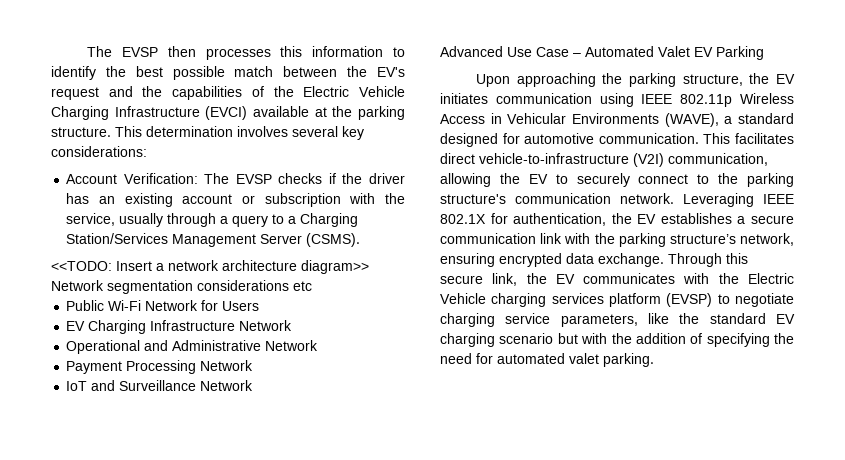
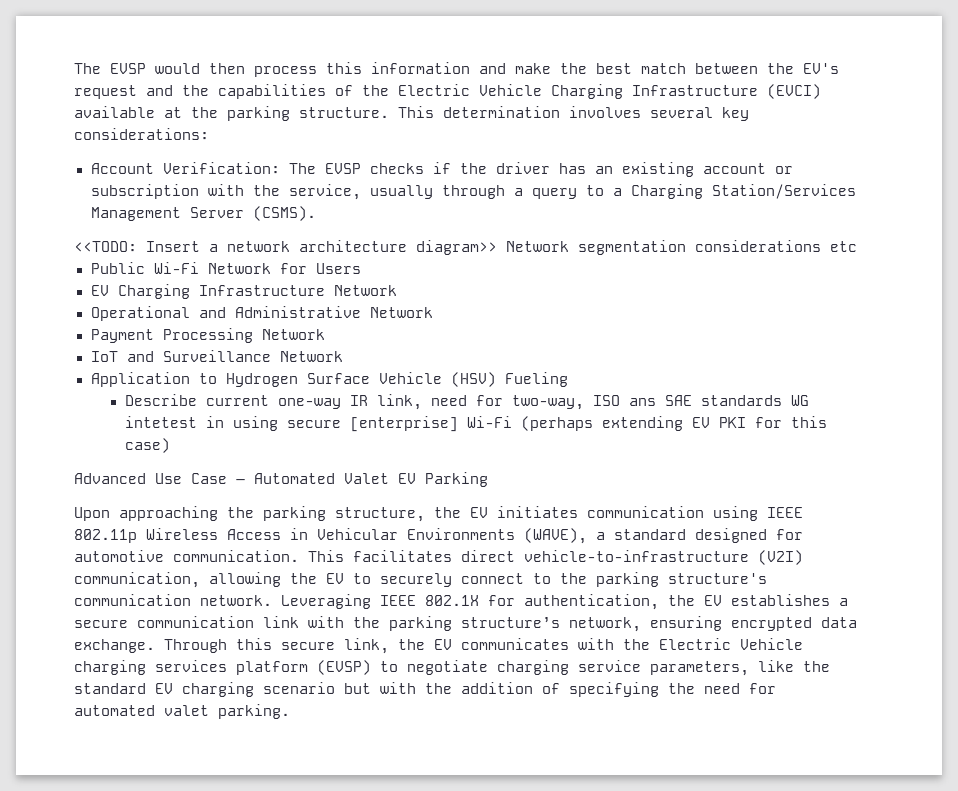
[87,46,405,60] [51,66,96,80] The EVSP then processes this information to identify -> [74,62,551,77] The EVSP would then process this information and make
[172,66,225,80] possible -> (632, 68) none
(254, 385) none -> [90,372,568,387] [124,394,809,410] [124,416,827,432] [124,438,170,453] // Application to Hydrogen Surface Vehicle (HSV) Fueling // Describe current one-way IR link, need for two-way, ISO ans SAE standards WG intetest in using secure [enterprise] Wi-Fi (perhaps extending EV PKI for this case)

